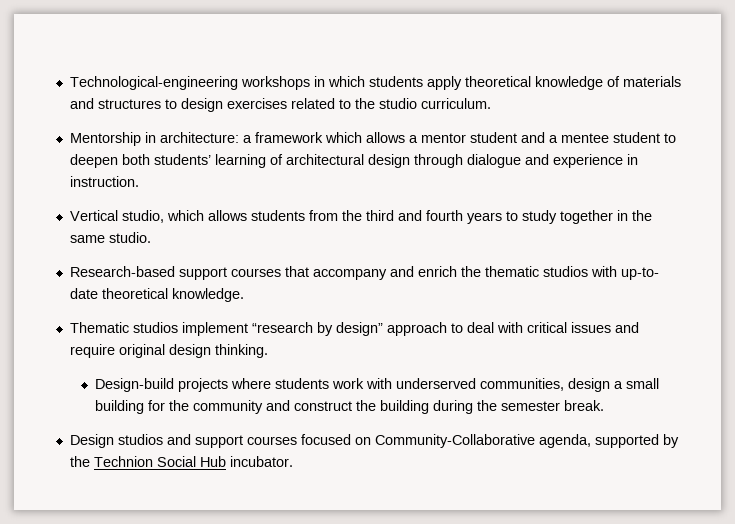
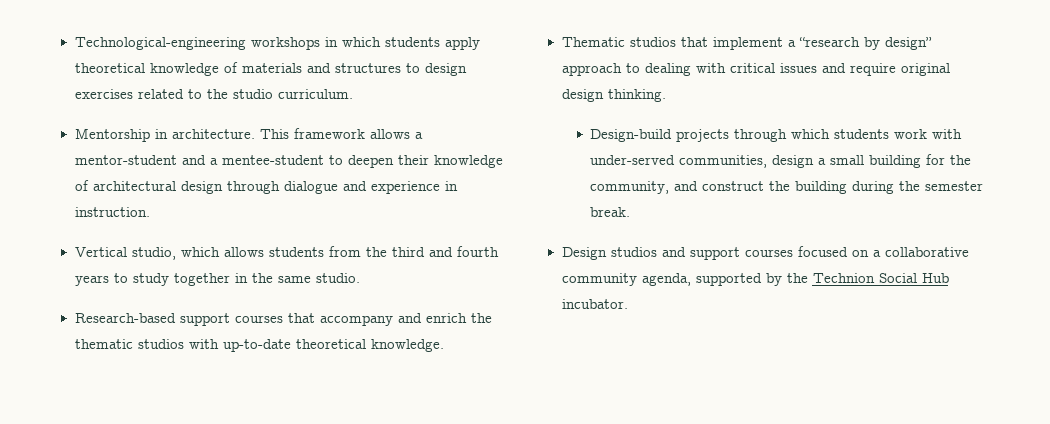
[159,132,676,143] [69,154,266,168] architecture: a framework which allows a mentor student and a mentee student to deepen both students’ learning -> [171,128,423,139] [74,155,503,168] architecture. This framework allows a mentor-student and a mentee-student to deepen their knowledge
[620,267,659,280] [69,288,98,299] up-to- date -> [222,339,291,352] up-to-date
[181,322,248,336] implement -> [680,37,796,50] that implement a
[466,322,494,333] deal -> [644,63,691,76] dealing
[231,378,272,389] where -> [734,129,831,142] through which
[396,378,477,389] underserved -> [590,155,676,165] under-served
[193,400,264,414] community -> [590,181,670,194] community,
[374,434,535,448] Community-Collaborative -> [872,247,969,257] [561,273,637,286] a collaborative community

